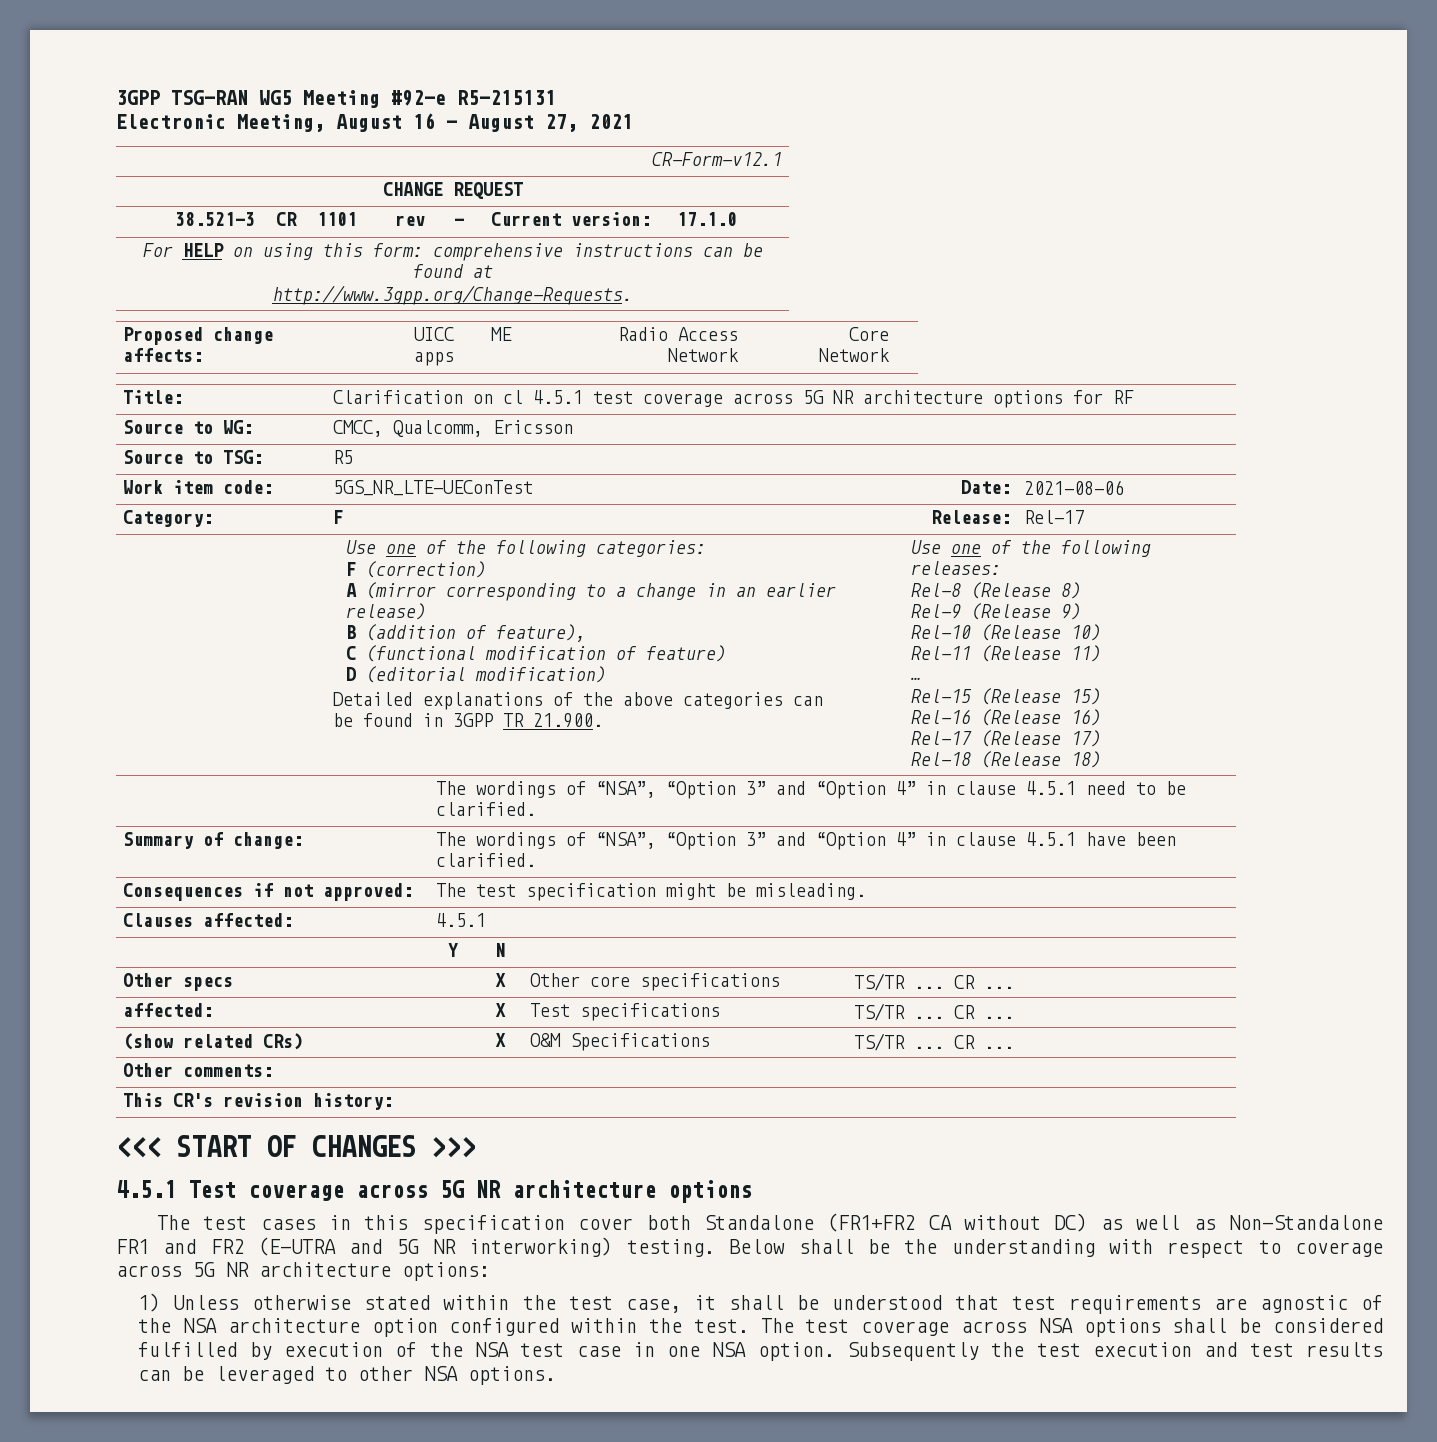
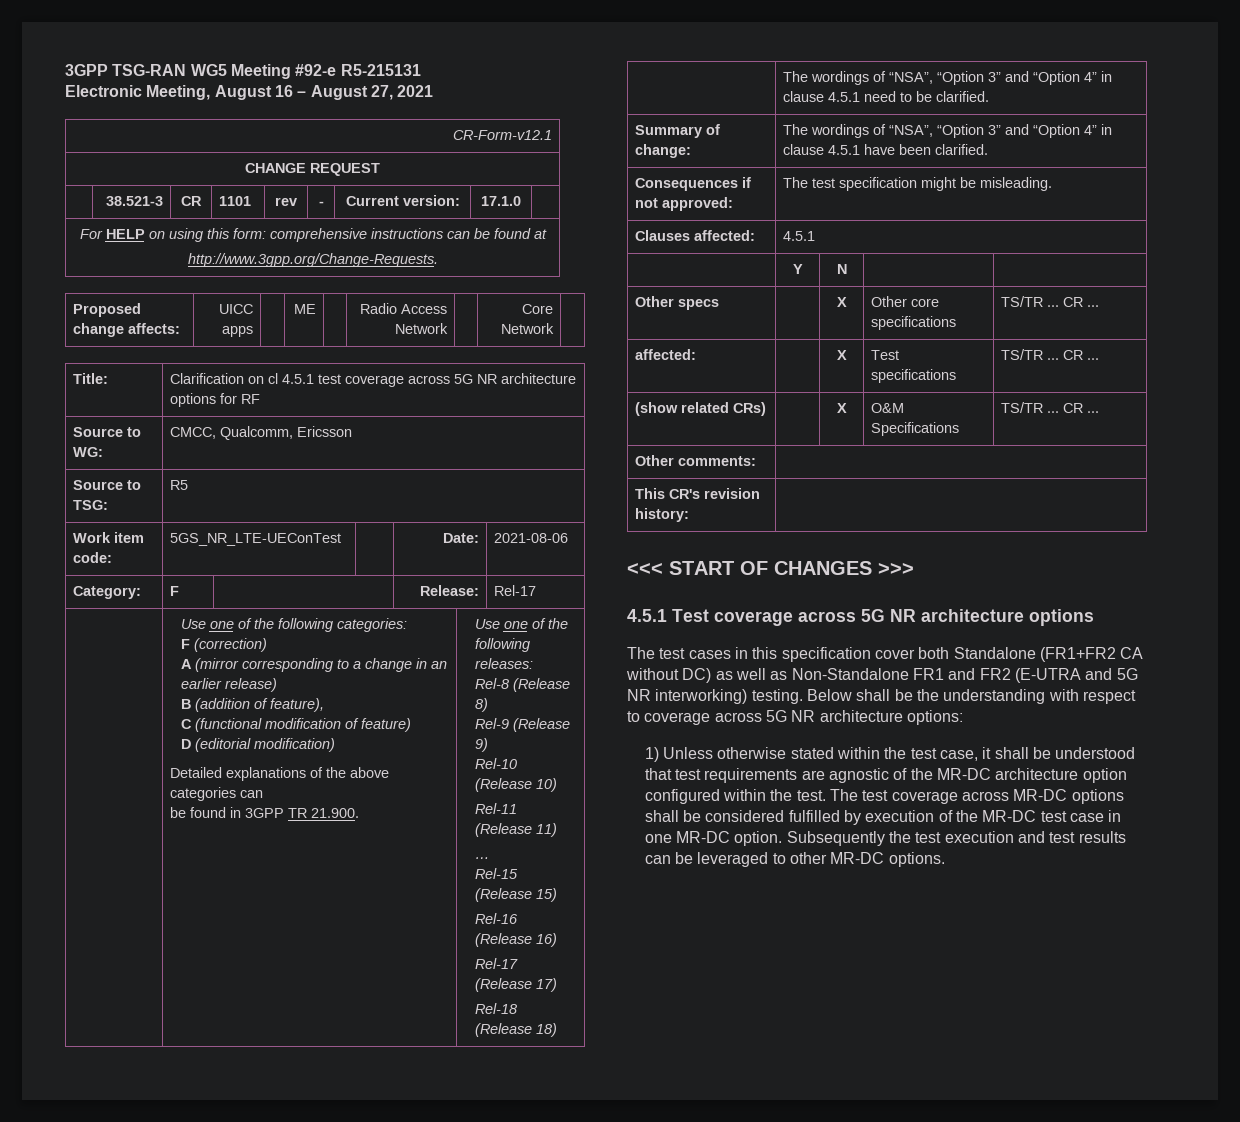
[183,1318,218,1333] NSA -> [936,768,991,780] MR-DC
[1038,1318,1073,1333] NSA -> [1013,789,1068,801] MR-DC
[474,1342,509,1357] NSA -> [982,810,1037,822] MR-DC
[712,1342,747,1357] NSA -> [676,831,731,843] MR-DC
[424,1366,459,1381] NSA -> [830,852,885,864] MR-DC

